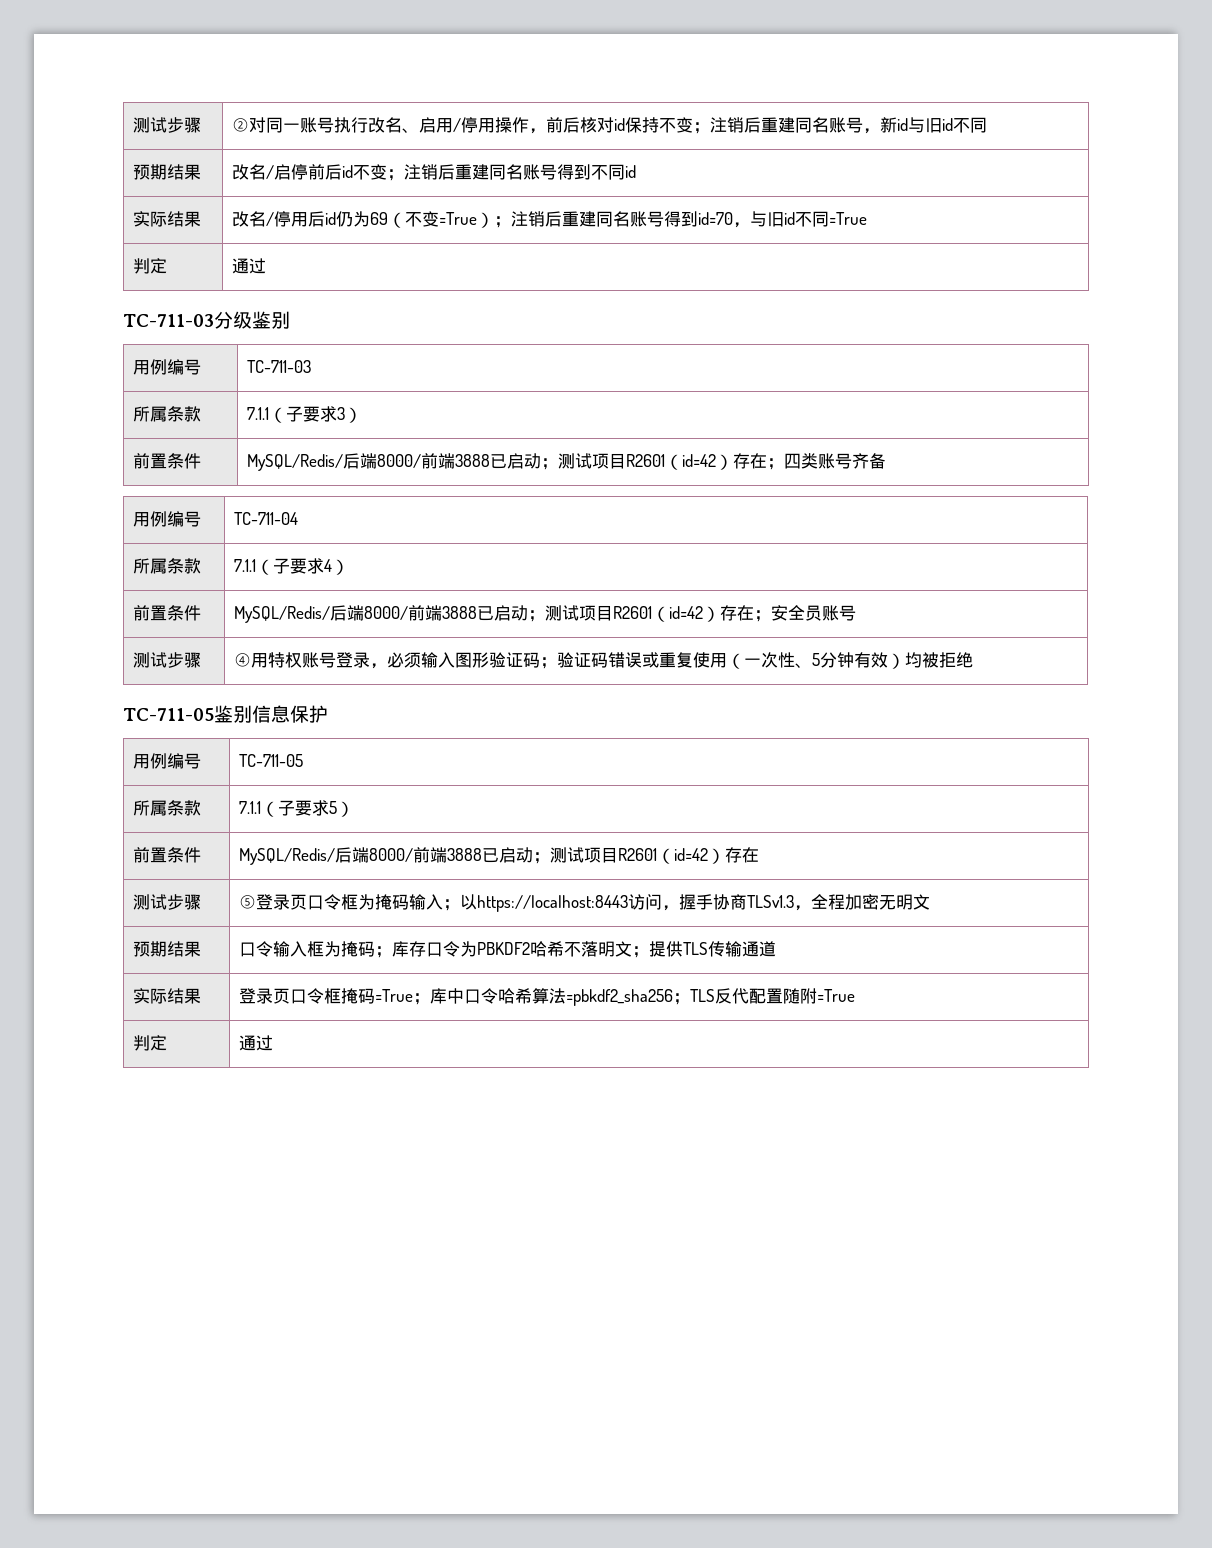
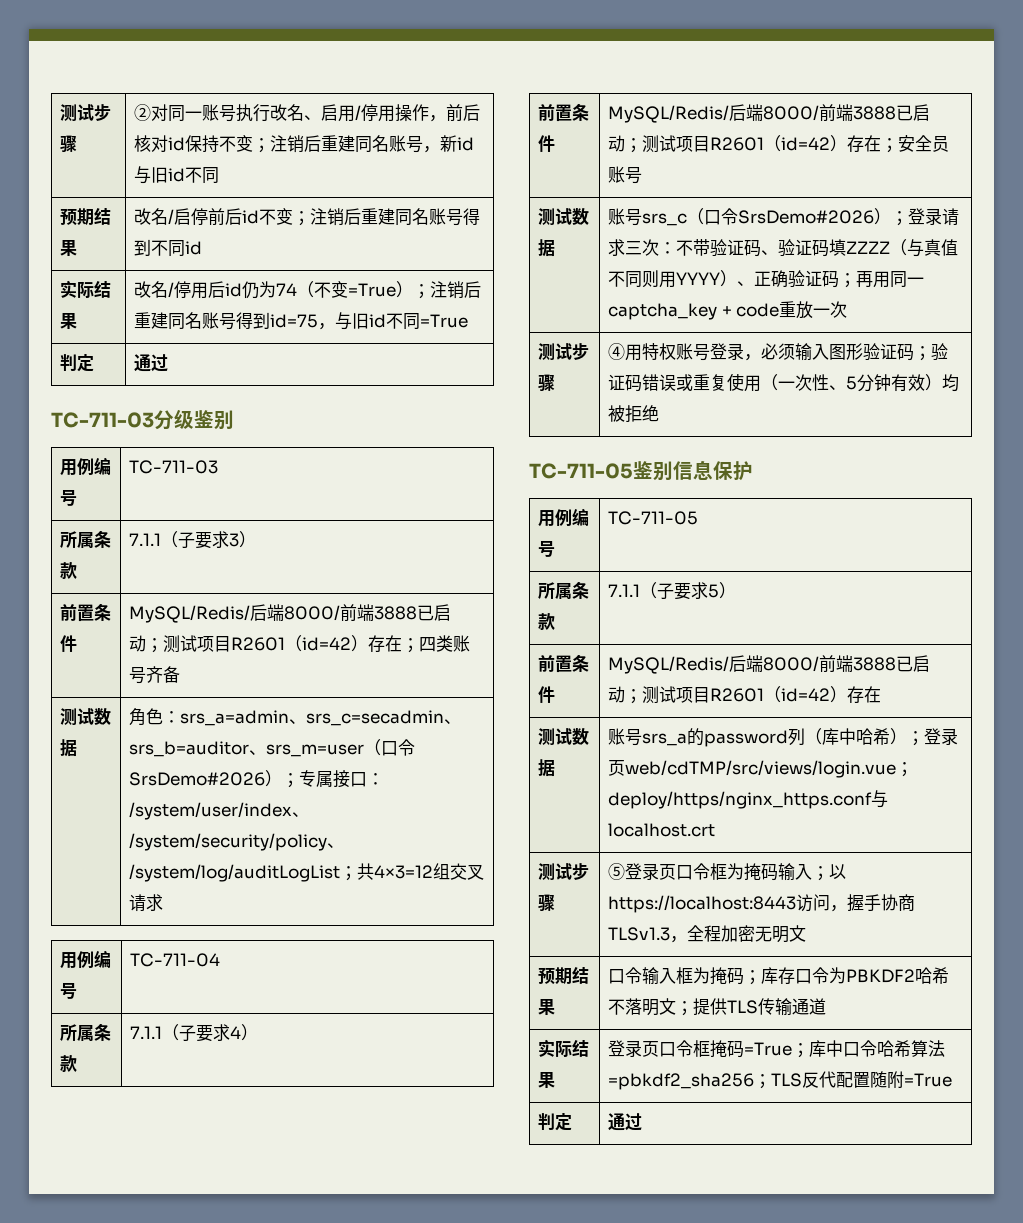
[370,212,389,225] 69 -> [276,283,298,296] 74
[698,212,734,225] id=70 -> [270,314,319,328] id=75
(887, 461) none -> [60,708,112,725] [60,739,78,757] [129,708,462,726] [129,739,416,757] [129,770,385,788] [129,802,310,820] [129,833,345,851] [129,863,485,882] [129,894,164,912] // 测试数据 | 角色：srs_a=admin、srs_c=secadmin、srs_b=auditor、srs_m=user（口令SrsDemo#2026）；专属接口：/system/user/index、/system/security/policy、/system/log/auditLogList；共4×3=12组交叉请求
(857, 613) none -> [538,208,590,225] [538,239,556,257] [608,208,960,226] [608,239,959,257] [608,270,925,288] [608,301,848,320] // 测试数据 | 账号srs_c（口令SrsDemo#2026）；登录请求三次：不带验证码、验证码填ZZZZ（与真值不同则用YYYY）、正确验证码；再用同一captcha_key + code重放一次
(760, 855) none -> [538,728,590,745] [538,759,556,777] [608,728,959,747] [608,760,914,778] [608,790,889,809] [608,823,716,837] // 测试数据 | 账号srs_a的password列（库中哈希）；登录页web/cdTMP/src/views/login.vue；deploy/https/nginx_https.conf与localhost.crt

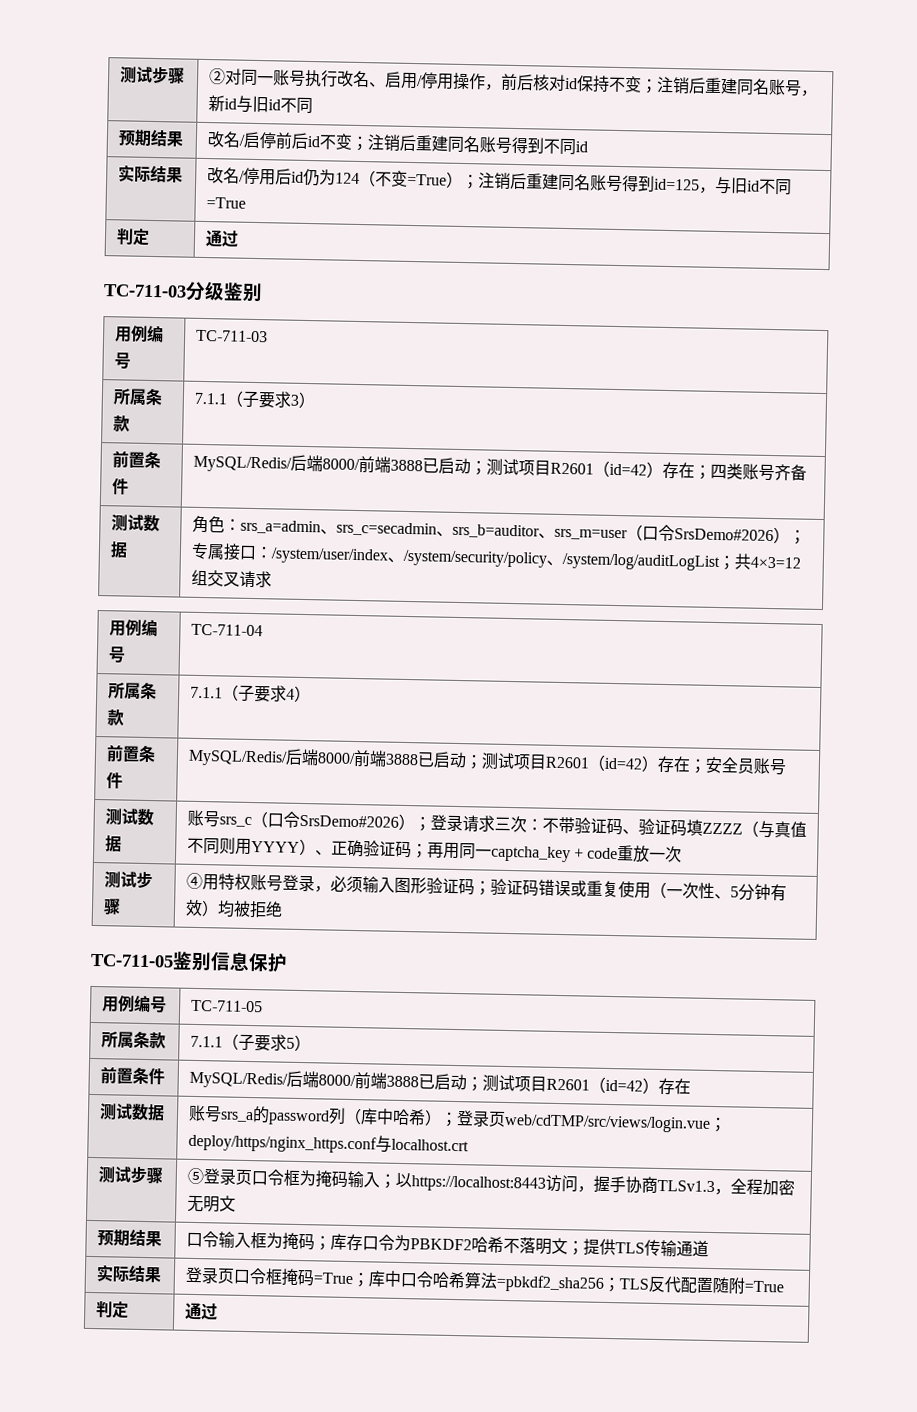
[276,283,298,296] 74 -> [334,172,360,184] 124
[270,314,319,328] id=75 -> [653,178,700,191] id=125

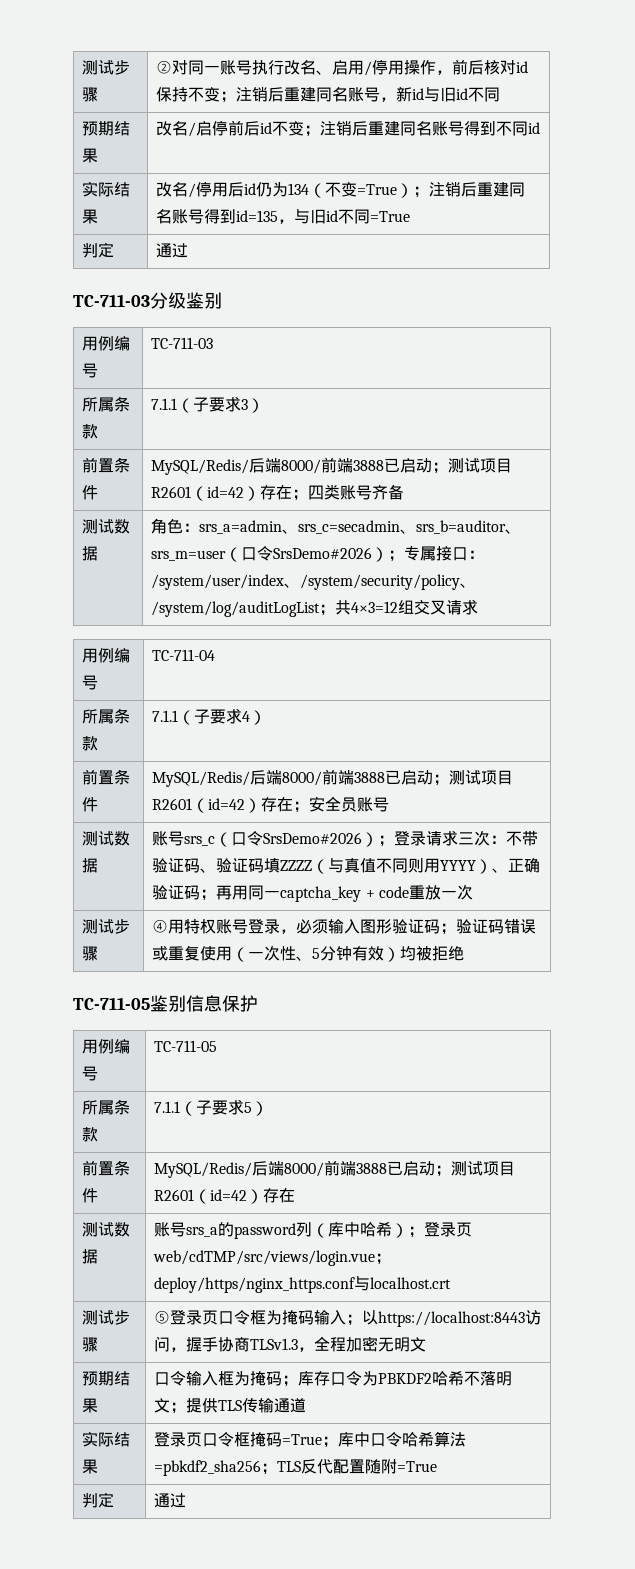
[334,172,360,184] 124 -> [288,183,310,195] 134
[653,178,700,191] id=125 -> [236,210,279,222] id=135

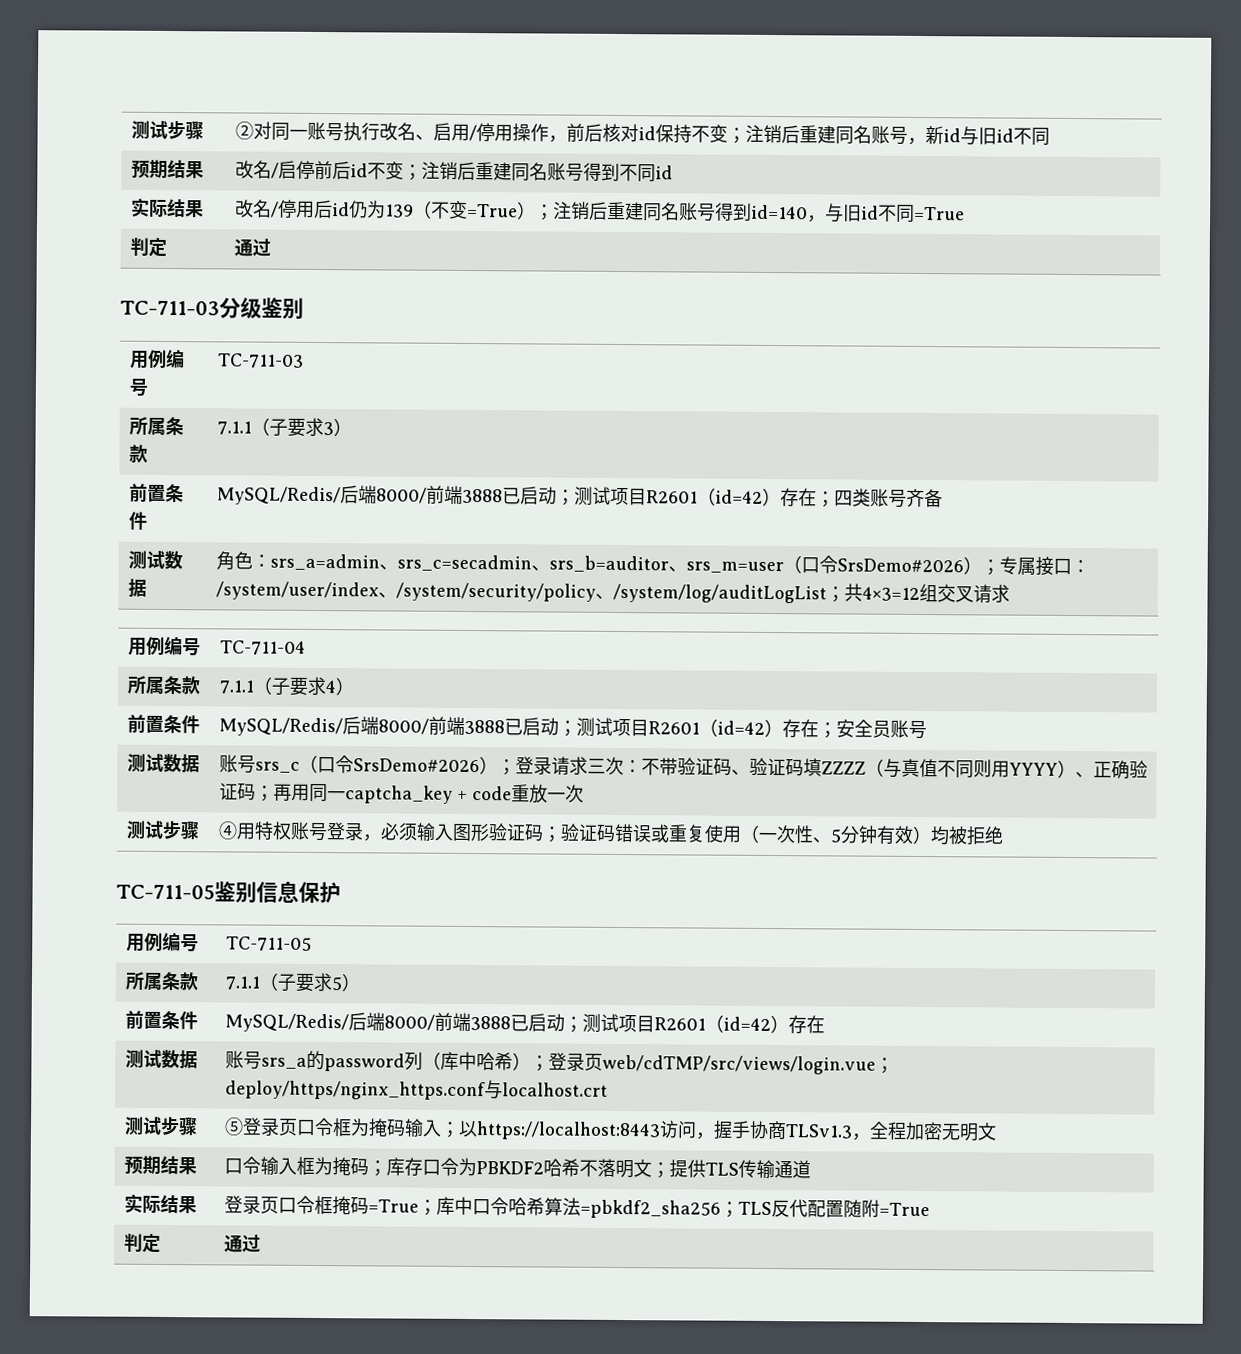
[288,183,310,195] 134 -> [384,204,414,218] 139
[236,210,279,222] id=135 -> [750,204,808,220] id=140

